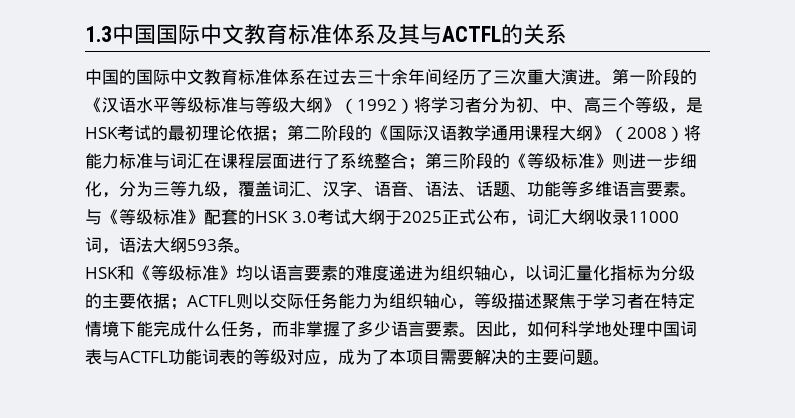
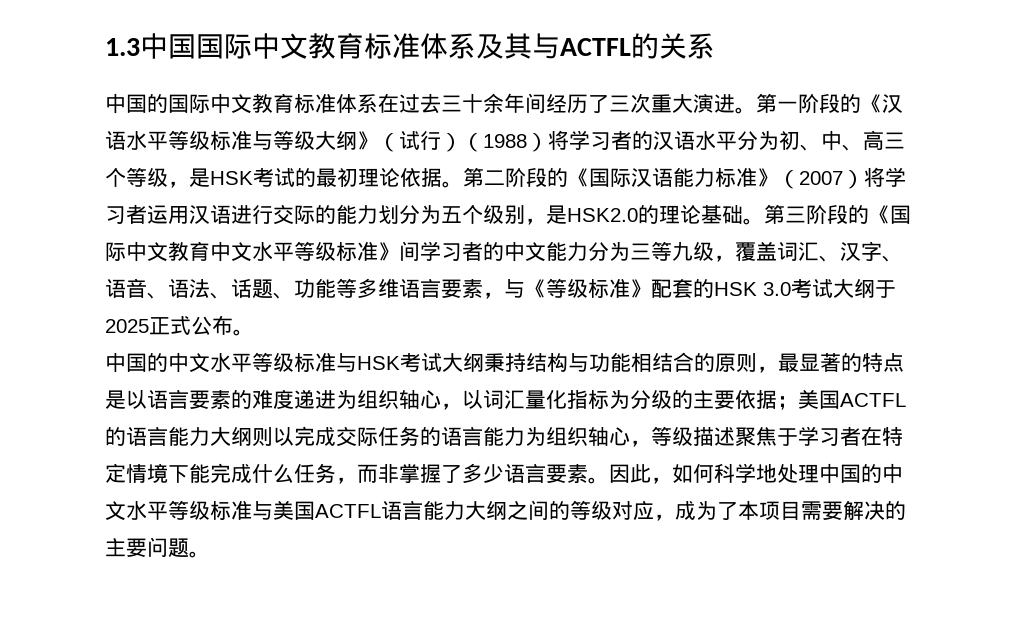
[357,97,482,114] 1992）将学习者 -> [399,130,737,152] 试行）（1988）将学习者的汉语水平
[270,130,287,142] ； -> [442,181,463,188] 。
[457,125,701,142] [85,153,697,170] [85,181,119,198] 教学通用课程大纲》（2008）将能力标准与词汇在课程层面进行了系统整合；第三阶段的《等级标准》则进一步细化， -> [673,167,906,189] [105,204,911,225] [105,241,588,262] 能力标准》（2007）将学习者运用汉语进行交际的能力划分为五个级别，是HSK2.0的理论基础。第三阶段的《国际中文教育中文水平等级标准》间学习者的中文能力
[680,192,697,197] 。 -> [483,292,504,299] ，
[509,209,679,226] [85,237,251,254] [85,265,253,281] ，词汇大纲收录11000词，语法大纲593条。 // HSK和《等级标准》均 -> [233,329,254,336] [105,352,904,373] [105,390,126,409] 。 // 中国的中文水平等级标准与HSK考试大纲秉持结构与功能相结合的原则，最显著的特点是
[187,293,270,309] ACTFL则以 -> [798,389,906,409] [105,426,336,446] 美国ACTFL的语言能力大纲则以完成
(338, 301) none -> [420,426,483,446] 的语言
[680,321,697,337] [85,349,236,365] 词表与ACTFL功能词表 -> [861,463,903,484] [105,500,549,521] 的中文水平等级标准与美国ACTFL语言能力大纲之间

